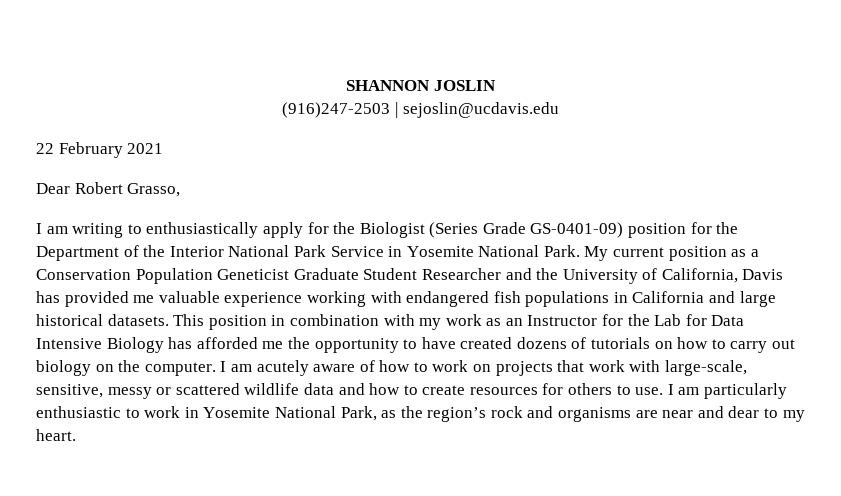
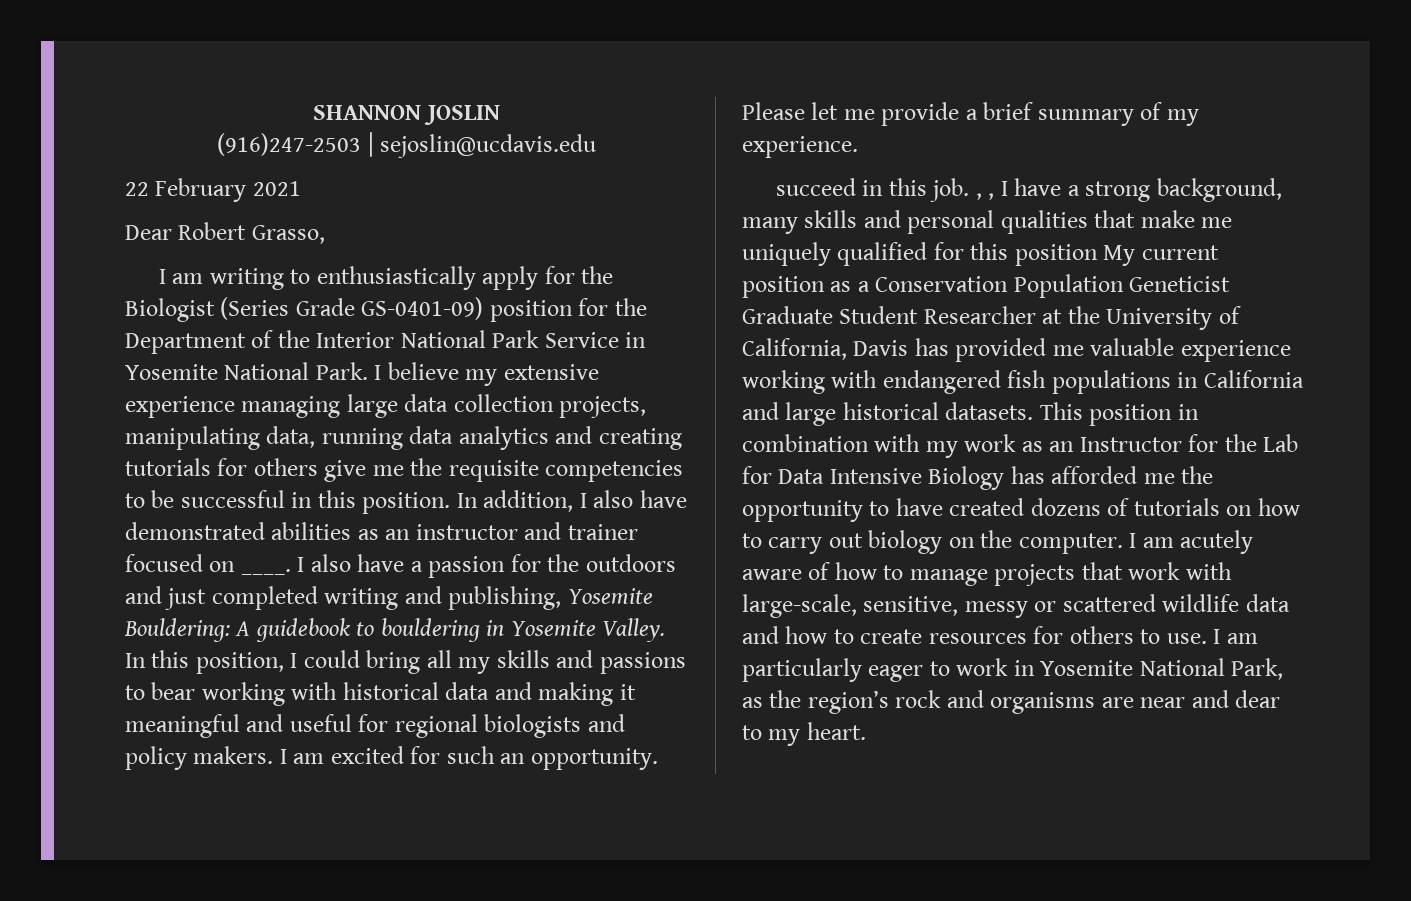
(580, 251) none -> [374,362,599,386] [125,394,647,418] [125,426,682,450] [125,458,684,482] [125,490,687,514] [125,522,638,540] [125,554,676,578] [125,586,653,610] [124,618,666,642] [125,650,686,674] [125,682,636,706] [125,714,625,738] [125,746,658,770] [742,102,1199,126] [742,136,858,158] [775,178,1282,202] [742,210,1233,234] [742,242,1098,266] I believe my extensive experience managing large data collection projects, manipulating data, running data analytics and creating tutorials for others give me the requisite competencies to be successful in this position. In addition, I also have demonstrated abilities as an instructor and trainer focused on ____. I also have a passion for the outdoors and just completed writing and publishing, Yosemite Bouldering: A guidebook to bouldering in Yosemite Valley. In this position, I could bring all my skills and passions to bear working with historical data and making it meaningful and useful for regional biologists and policy makers. I am excited for such an opportunity. Please let me provide a brief summary of my experience. // succeed in this job. , , I have a strong background, many skills and personal qualities that make me uniquely qualified for this position
[505,268,532,280] and -> [1042,309,1063,324] at
[432,360,492,372] work on -> [909,569,988,586] manage
[36,406,121,418] enthusiastic -> [868,665,924,682] eager

